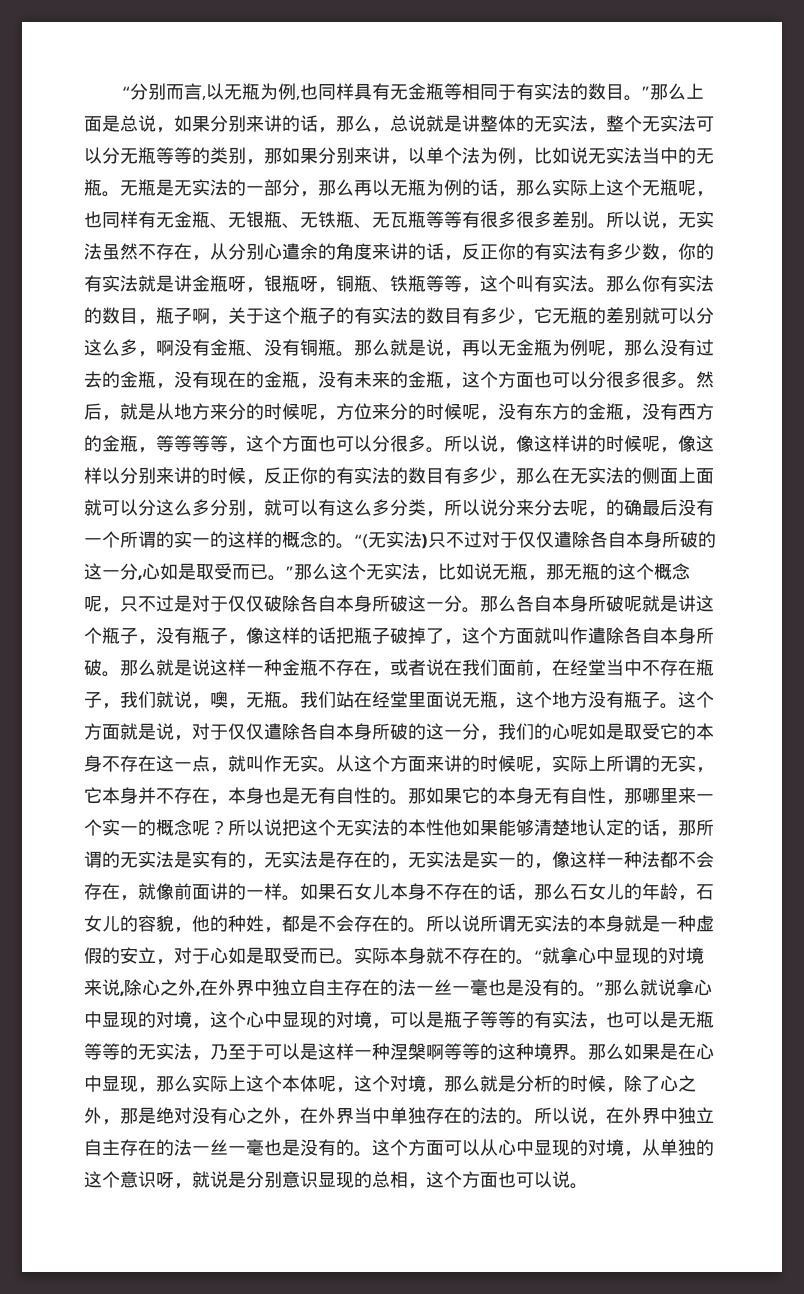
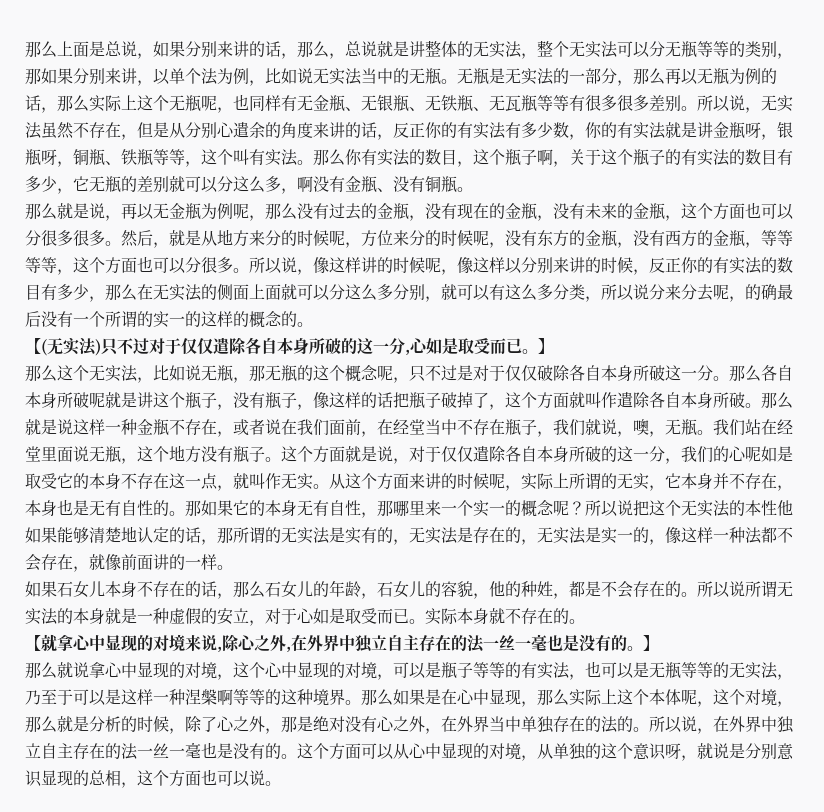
[121,83,650,101] “分别而言,以无瓶为例,也同样具有无金瓶等相同于有实法的数目。” -> (25, 49) none
(210, 258) none -> [137,122,169,138] 但是
(156, 322) none -> [473,149,505,165] 这个
(354, 354) none -> (473, 189) //
[354,534,368,549] “( -> [25,338,47,356] // 【(
[286,566,294,578] ” -> [538,338,554,354] 】 //
(300, 898) none -> (233, 567) //
[534,950,542,962] “ -> [25,635,41,651] // 【
[596,982,604,994] ” -> [643,635,659,651] 】 //

